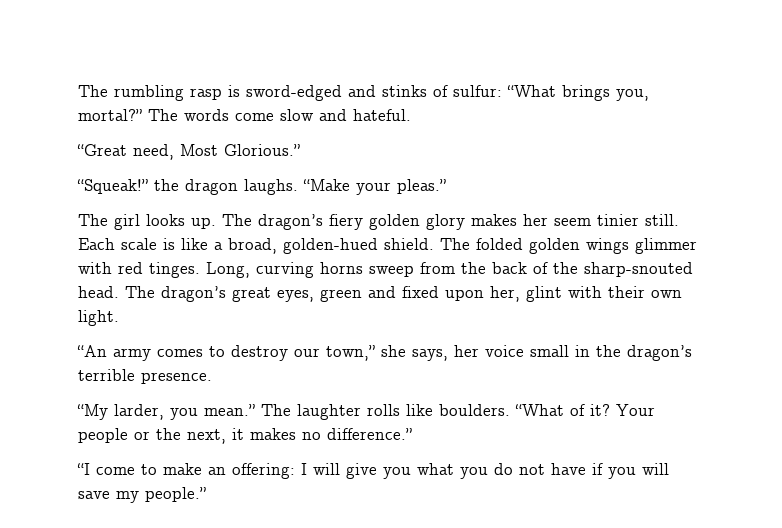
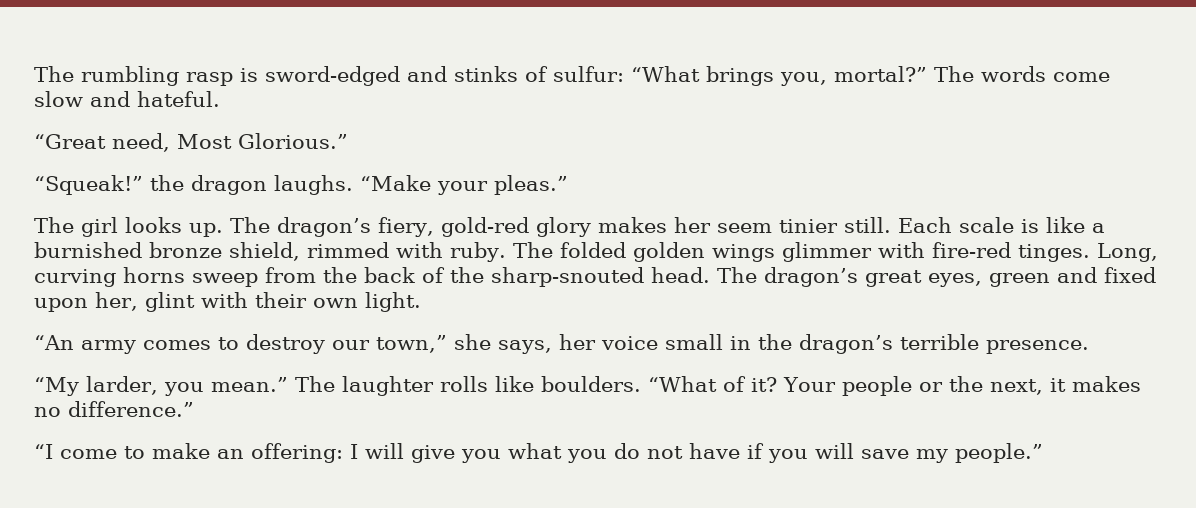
[329,214,420,230] fiery golden -> [378,217,529,237] fiery, gold-red
[228,238,434,254] broad, golden-hued shield. -> [34,242,506,262] burnished bronze shield, rimmed with ruby.
[118,262,143,274] red -> [931,242,1011,258] fire-red

